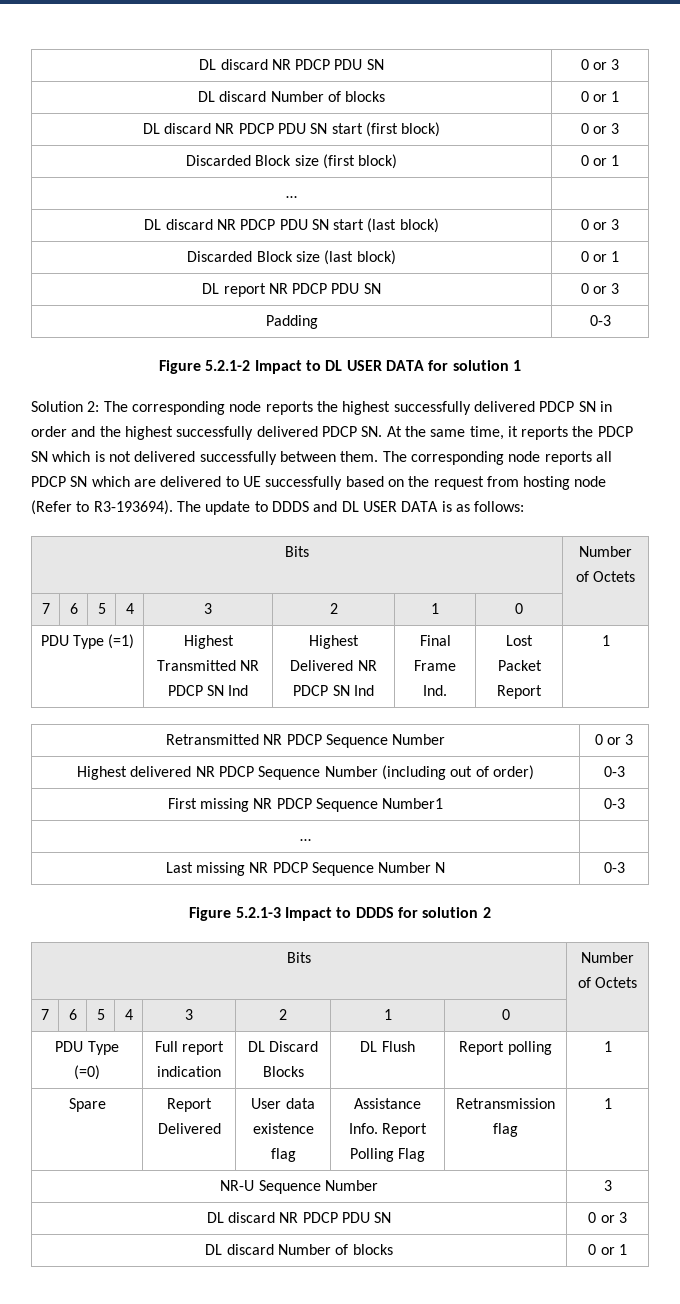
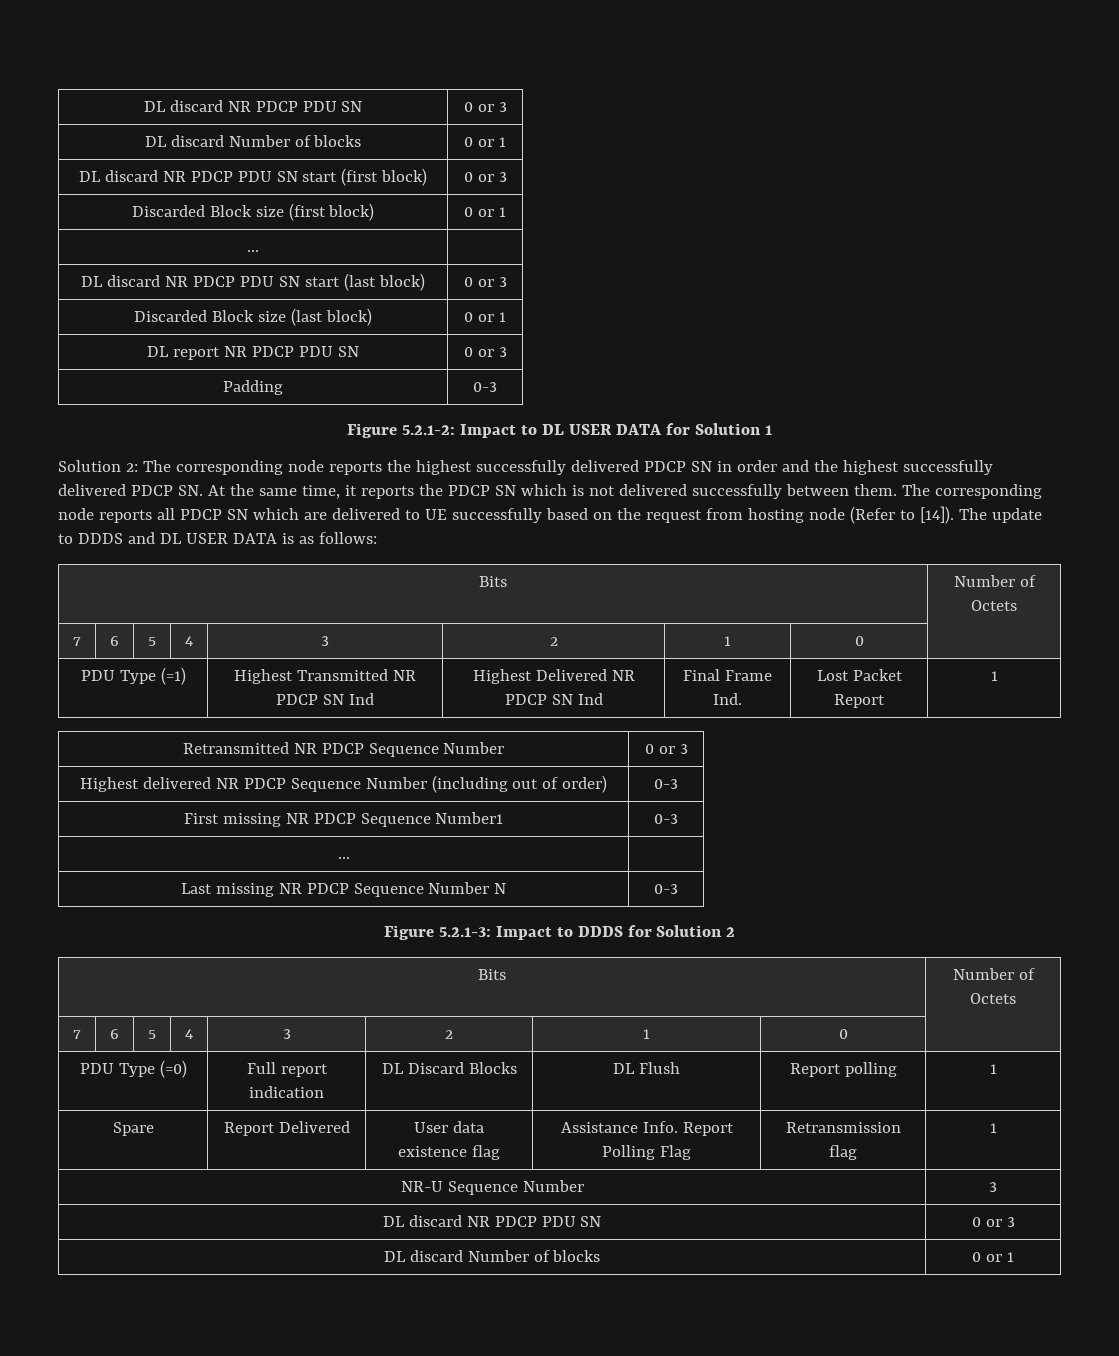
[205,360,251,371] 5.2.1-2 -> [402,425,456,435] 5.2.1-2:
[452,360,509,371] solution -> [694,423,761,435] Solution
[93,500,173,515] R3-193694). -> [919,506,954,524] [14]).
[235,907,281,918] 5.2.1-3 -> [438,927,491,937] 5.2.1-3:
[422,907,479,918] solution -> [656,925,723,937] Solution

